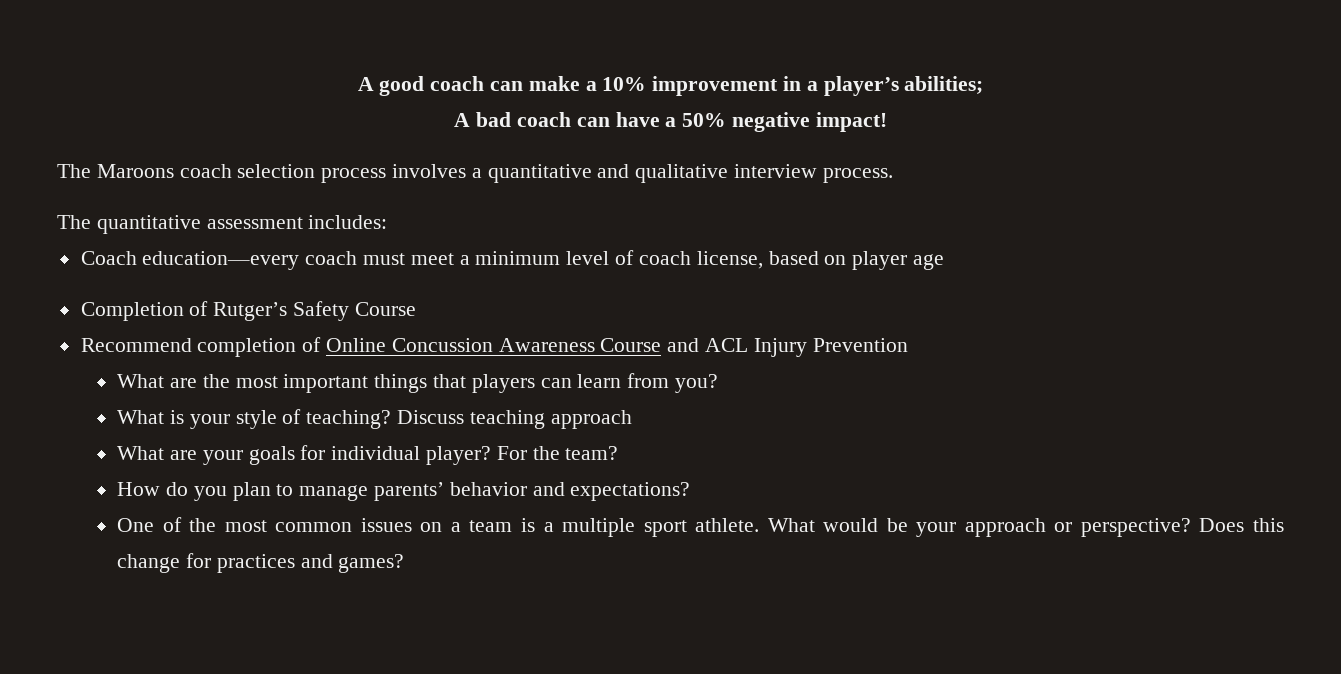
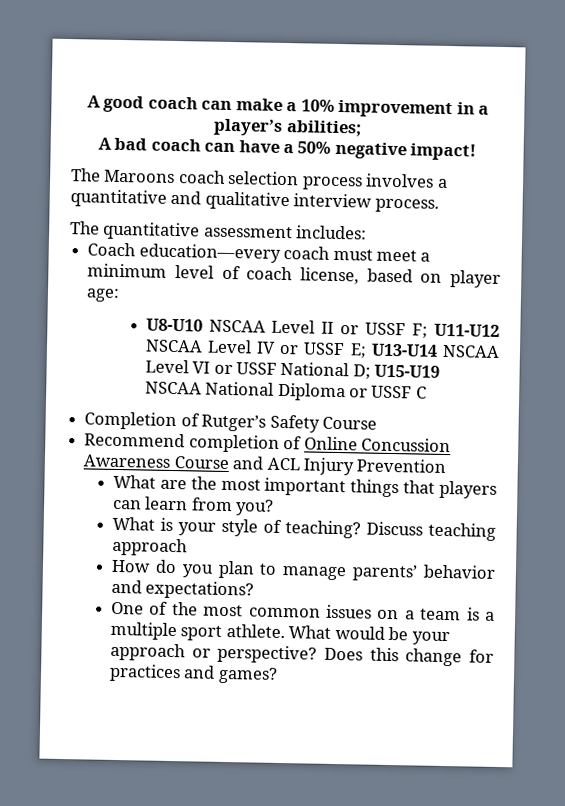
[912,254,944,270] age -> [86,288,121,303] [145,318,500,339] [144,339,501,359] [144,359,441,380] [144,381,427,402] age: // U8-U10 NSCAA Level II or USSF F; U11-U12 NSCAA Level IV or USSF E; U13-U14 NSCAA Level VI or USSF National D; U15-U19 NSCAA National Diploma or USSF C
[117,445,619,465] // What are your goals for individual player? For the team? -> (188, 547) none

